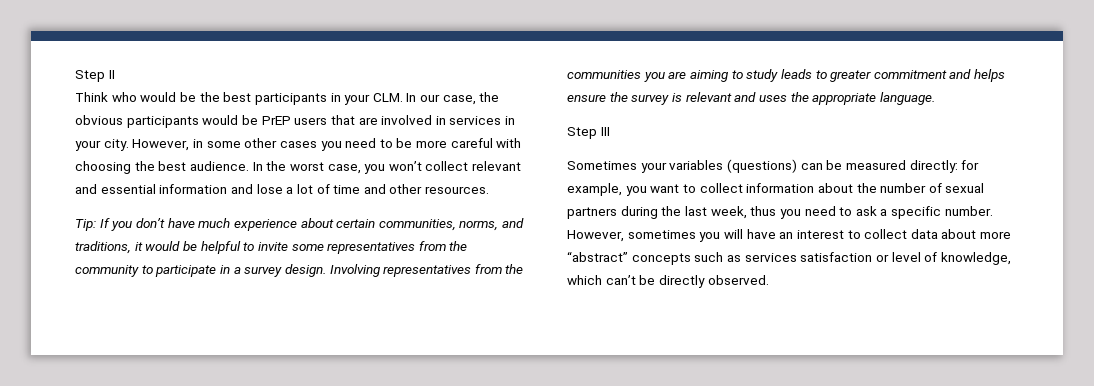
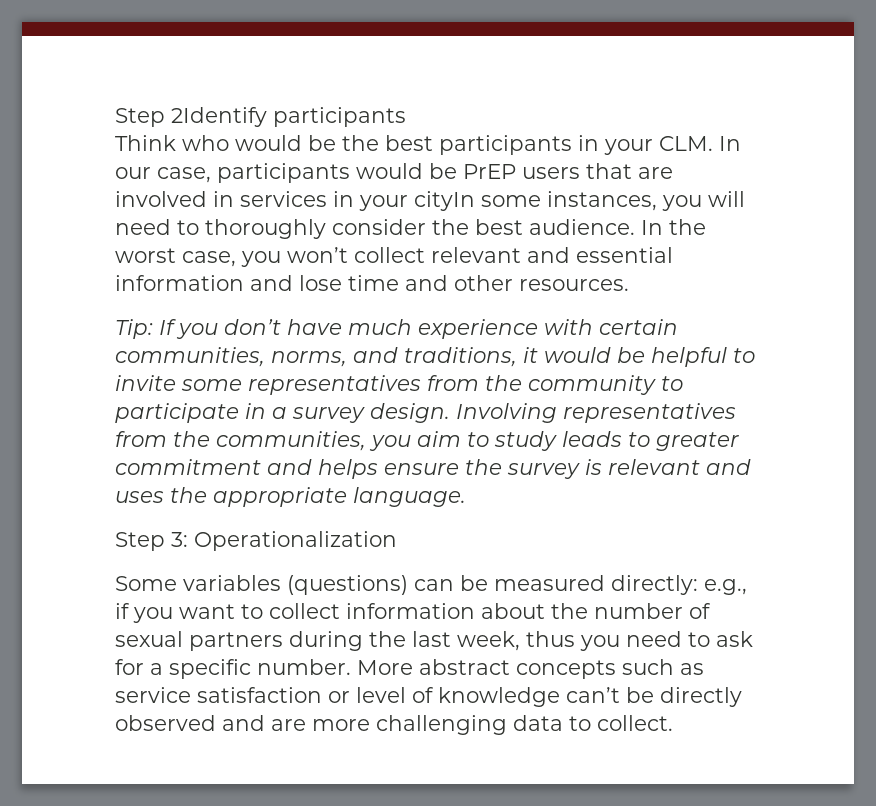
[75,70,115,82] Step II -> [115,107,406,127] Step 2Identify participants
[479,92,500,102] [75,115,123,125] the obvious -> (211, 175) none
[103,138,522,151] [75,161,131,174] city. However, in some other cases you need to be more careful with choosing -> [414,191,745,211] [115,219,426,239] cityIn some instances, you will need to thoroughly consider
[286,184,330,194] a lot of -> (342, 283) none
[300,218,334,228] about -> [544,319,593,335] with
[567,70,728,82] communities you are aiming -> [216,431,461,451] communities, you aim
[600,127,610,136] [567,161,667,173] III // Sometimes your -> [171,531,397,551] [115,576,177,591] 3: Operationalization // Some
[961,160,980,170] [567,183,622,196] for example, -> [704,579,747,595] [115,603,130,619] e.g., if
(877, 211) none -> [115,659,144,675] for
[567,229,1012,242] [567,251,628,262] However, sometimes you will have an interest to collect data about more “abstract” -> [357,659,510,675] More abstract
[744,253,797,262] services -> [115,687,191,703] service
[940,252,1011,265] [567,275,602,285] knowledge, which -> [438,687,560,707] knowledge
[707,275,769,285] observed. -> [115,715,673,735] observed and are more challenging data to collect.

